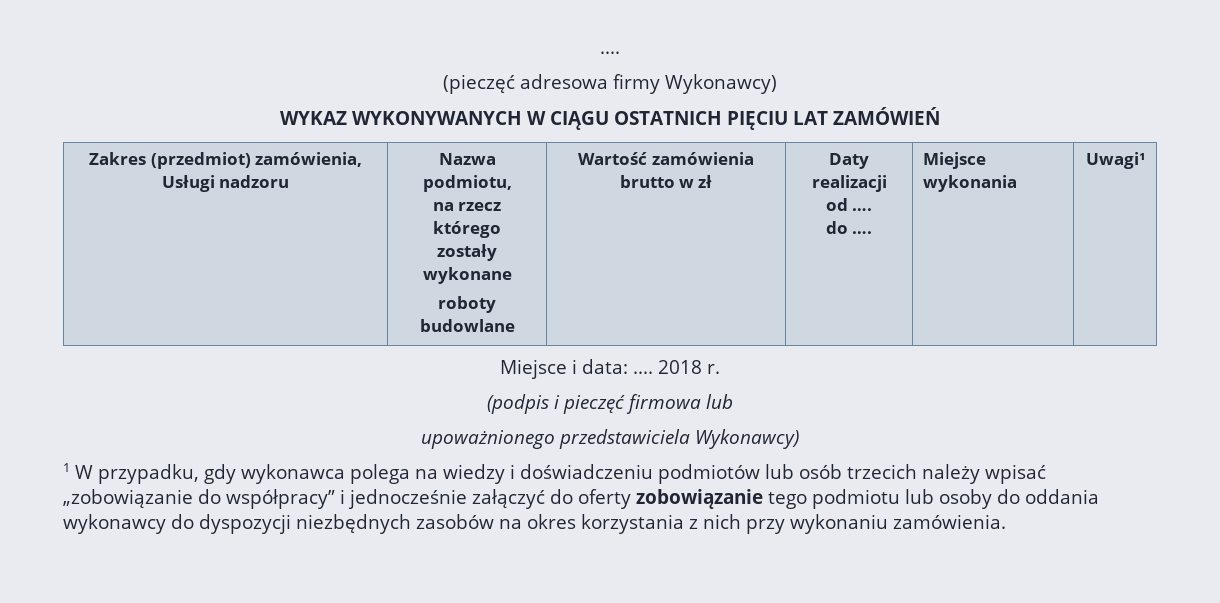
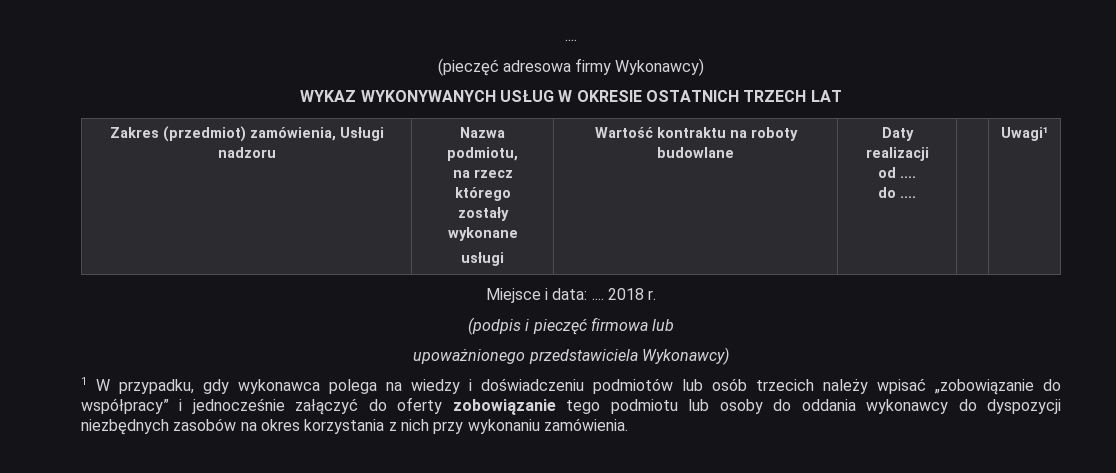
[527,111,788,130] W CIĄGU OSTATNICH PIĘCIU -> [500,90,807,102] USŁUG W OKRESIE OSTATNICH TRZECH
[832,107,940,125] ZAMÓWIEŃ -> (842, 96) none
[438,296,496,313] [419,319,515,332] [578,152,754,165] [619,175,713,188] roboty budowlane | Wartość zamówienia brutto w zł -> [461,252,504,266] [594,127,798,141] [657,147,735,158] usługi | Wartość kontraktu na roboty budowlane
[923,152,987,169] [923,175,1018,192] Miejsce wykonania -> (916, 197) none

